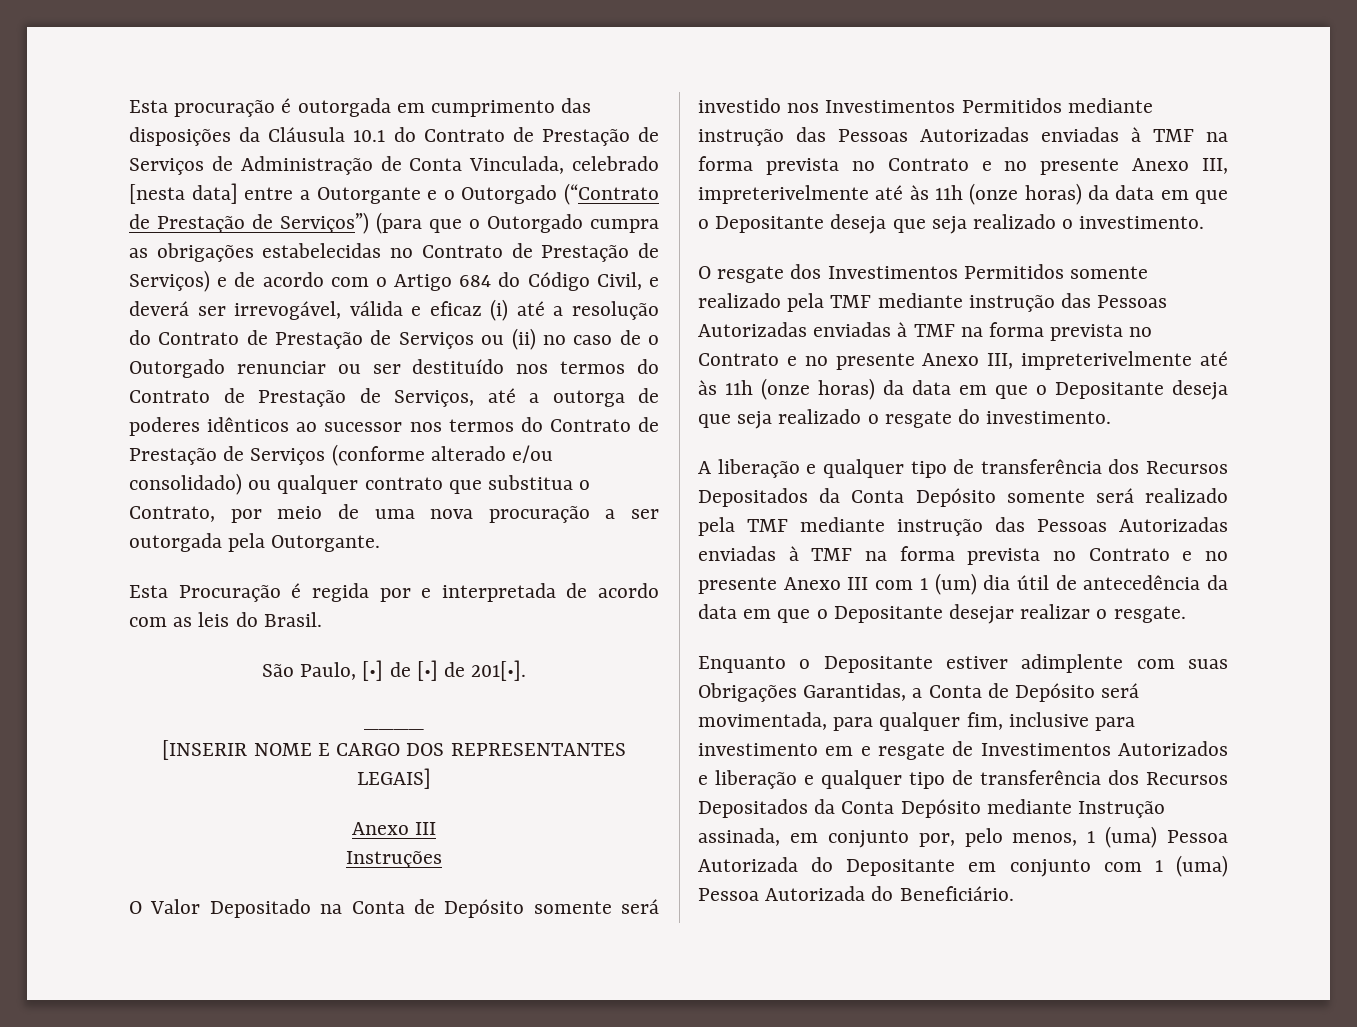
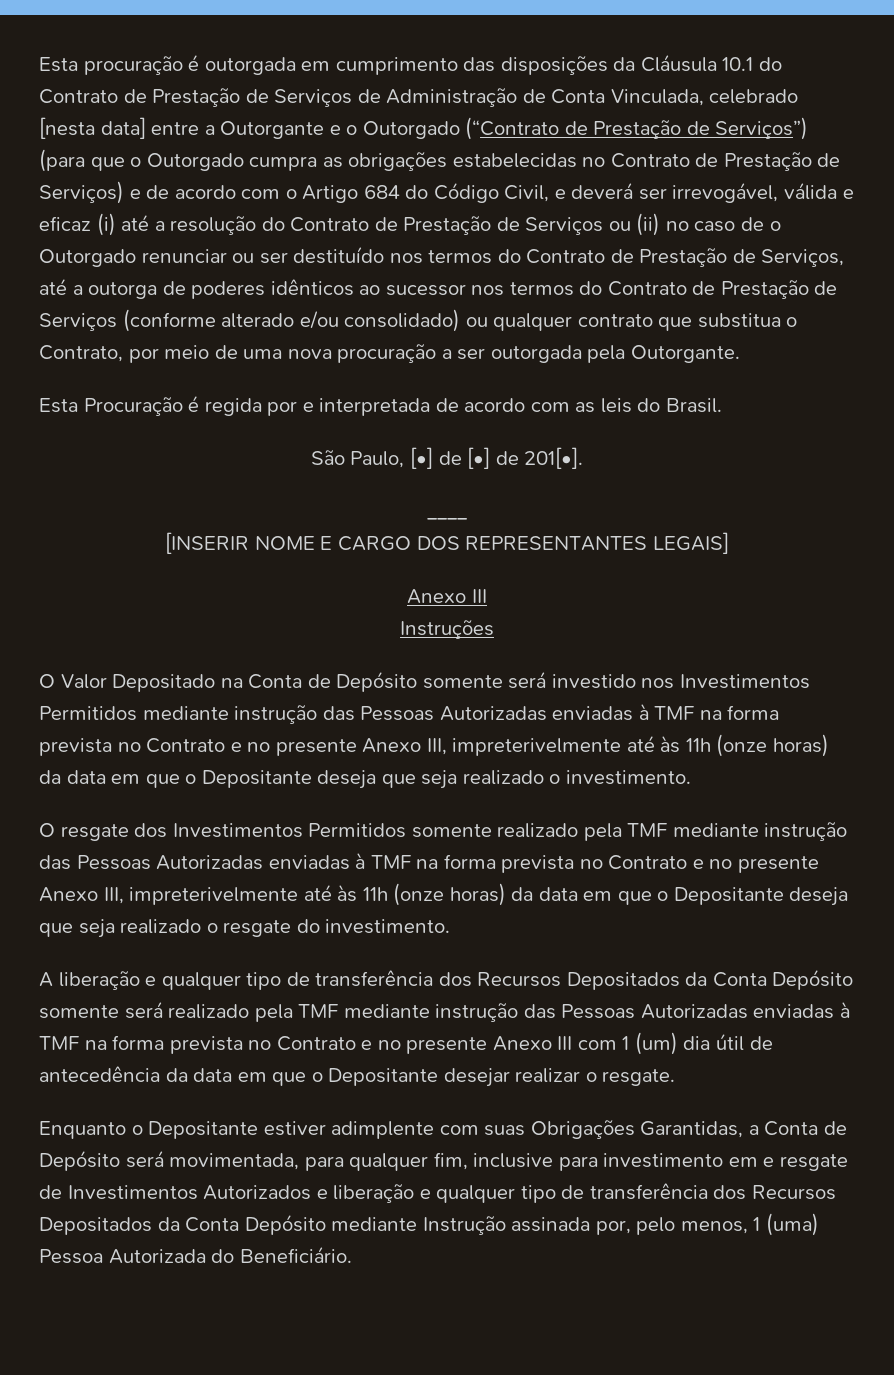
[698,828,909,848] assinada, em conjunto -> [511,1217,591,1232] assinada
[846,855,1228,877] [698,886,894,901] Depositante em conjunto com 1 (uma) Pessoa Autorizada do -> (235, 1256) none

